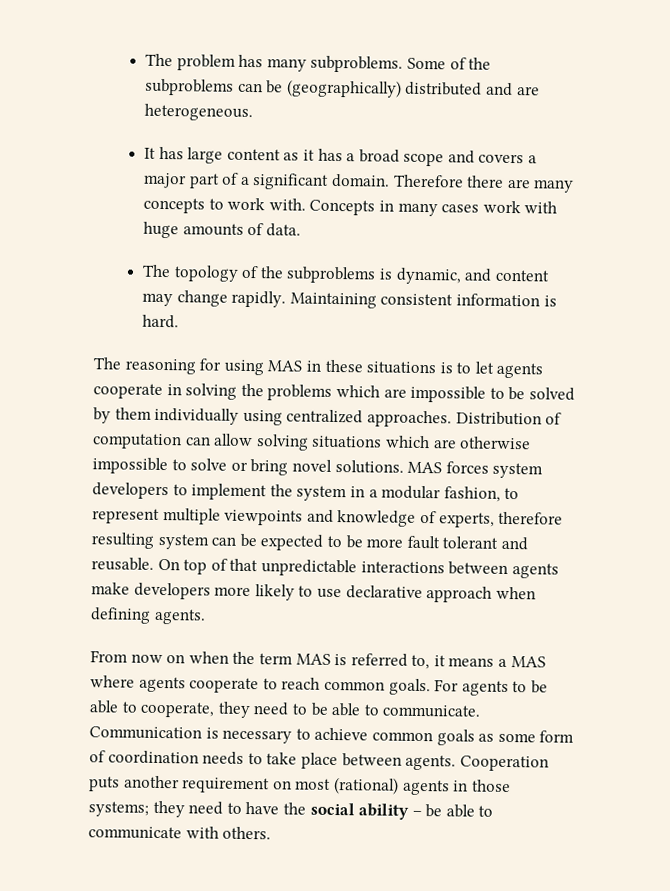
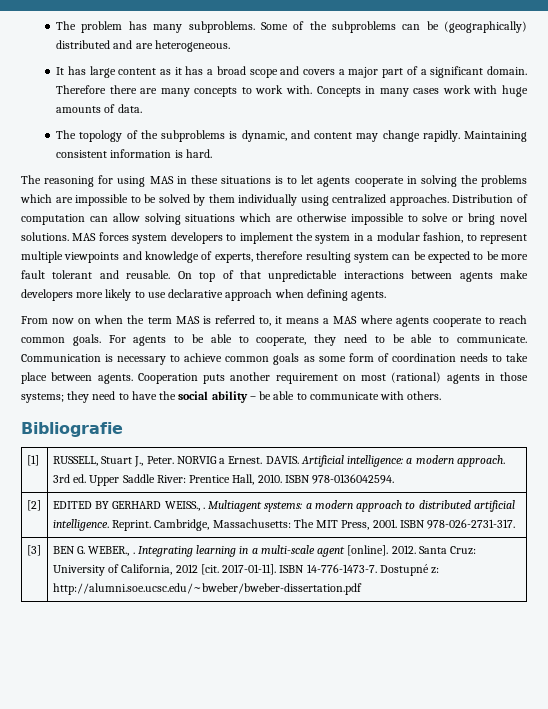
(272, 833) none -> [21,422,123,437] [26,455,39,466] [52,455,505,467] [52,474,395,486] [26,500,41,511] [52,500,515,512] [52,519,516,531] [26,545,41,556] [52,545,477,557] [52,564,440,576] [52,583,362,595] // Bibliografie // [1] | RUSSELL, Stuart J., Peter. NORVIG a Ernest. DAVIS. Artificial intelligence: a modern approach. 3rd ed. Upper Saddle River: Prentice Hall, 2010. ISBN 978-0136042594. // [2] | EDITED BY GERHARD WEISS., . Multiagent systems: a modern approach to distributed artificial intelligence. Reprint. Cambridge, Massachusetts: The MIT Press, 2001. ISBN 978-026-2731-317. // [3] | BEN G. WEBER., . Integrating learning in a multi-scale agent [online]. 2012. Santa Cruz: University of California, 2012 [cit. 2017-01-11]. ISBN 14-776-1473-7. Dostupné z: http://alumni.soe.ucsc.edu/~bweber/bweber-dissertation.pdf

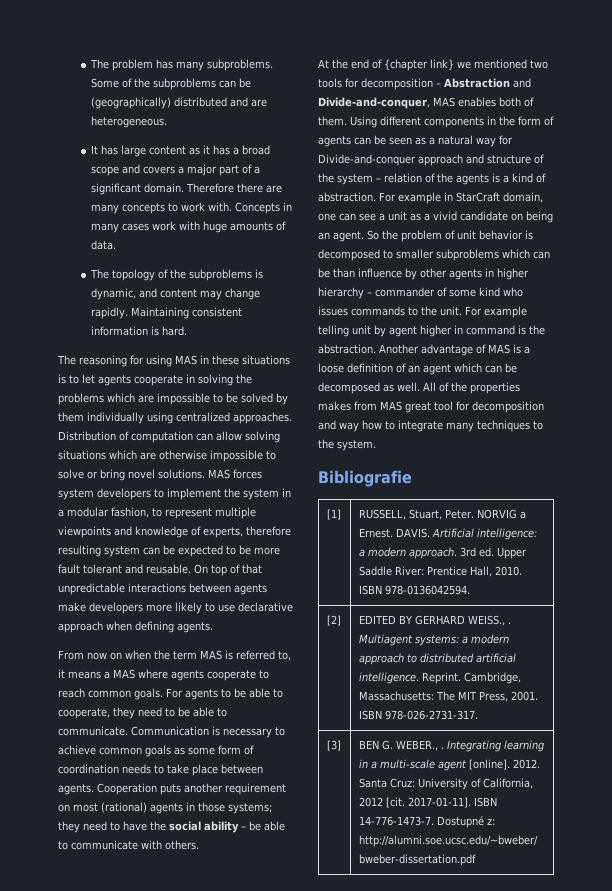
(442, 395) none -> [318,59,548,71] [318,78,531,90] [318,97,534,109] [318,116,554,128] [318,135,513,147] [318,154,544,166] [318,173,546,185] [318,192,543,204] [318,211,553,223] [318,230,533,242] [318,249,550,261] [318,268,529,280] [318,287,523,299] [318,306,527,318] [318,325,545,337] [318,344,530,356] [318,363,517,375] [318,382,520,394] [318,401,544,413] [318,420,543,432] [318,439,376,451] // At the end of {chapter link} we mentioned two tools for decomposition – Abstraction and Divide-and-conquer, MAS enables both of them. Using different components in the form of agents can be seen as a natural way for Divide-and-conquer approach and structure of the system – relation of the agents is a kind of abstraction. For example in StarCraft domain, one can see a unit as a vivid candidate on being an agent. So the problem of unit behavior is decomposed to smaller subproblems which can be than influence by other agents in higher hierarchy – commander of some kind who issues commands to the unit. For example telling unit by agent higher in command is the abstraction. Another advantage of MAS is a loose definition of an agent which can be decomposed as well. All of the properties makes from MAS great tool for decomposition and way how to integrate many techniques to the system.
[101,456,144,467] Stuart J., -> [408,509,442,520] Stuart,

